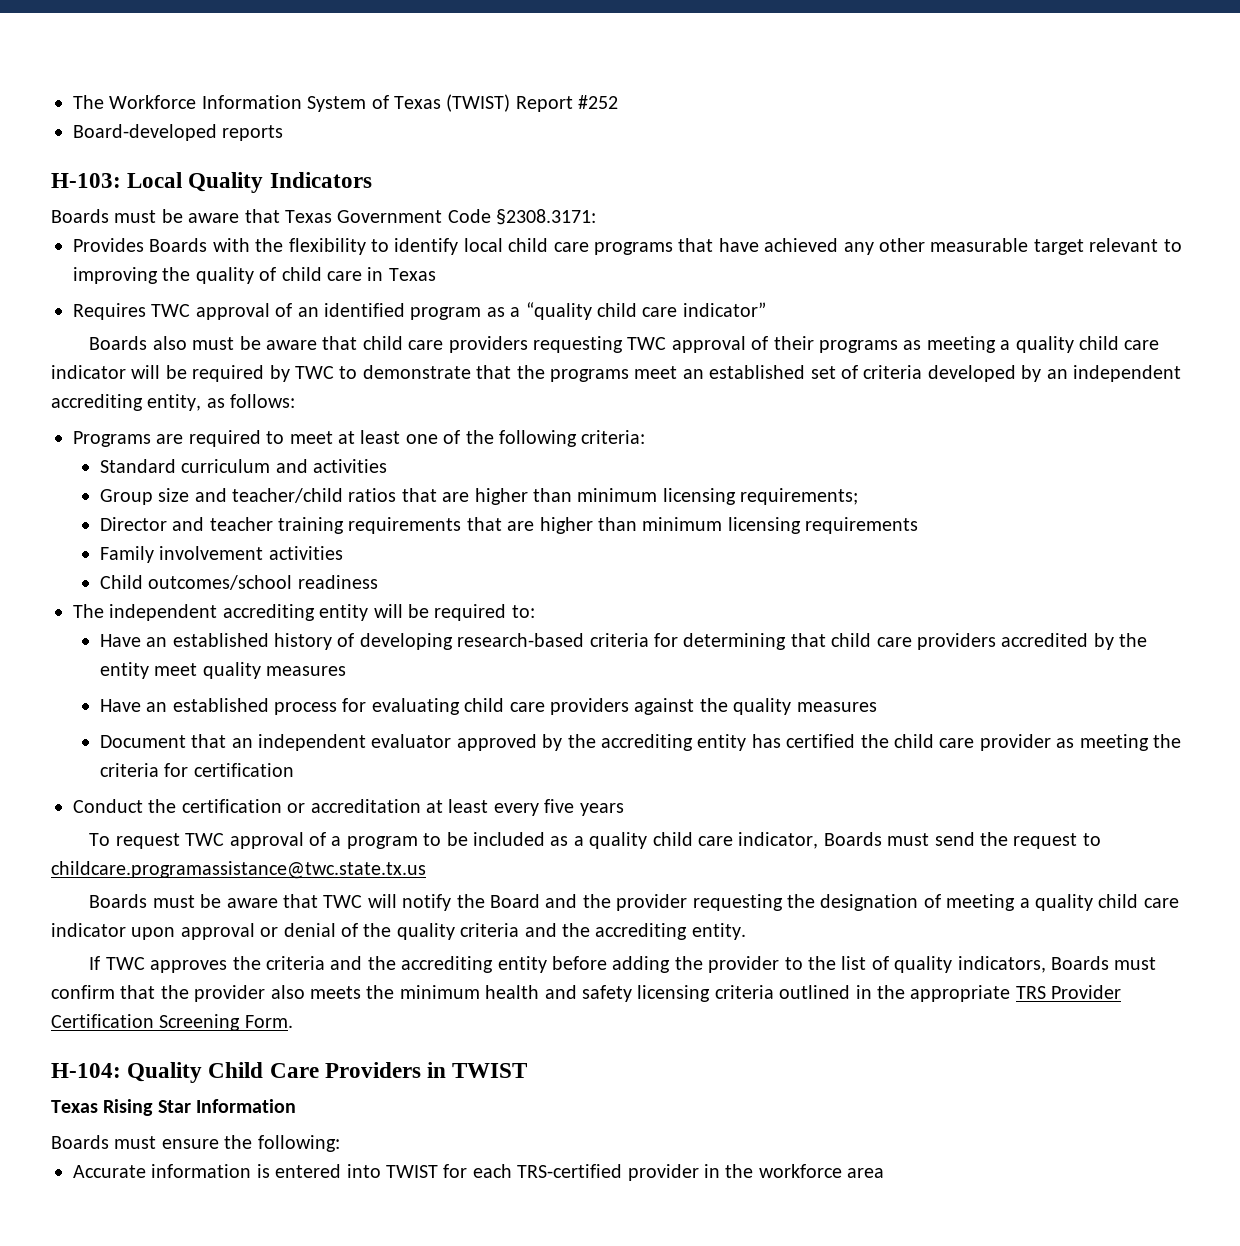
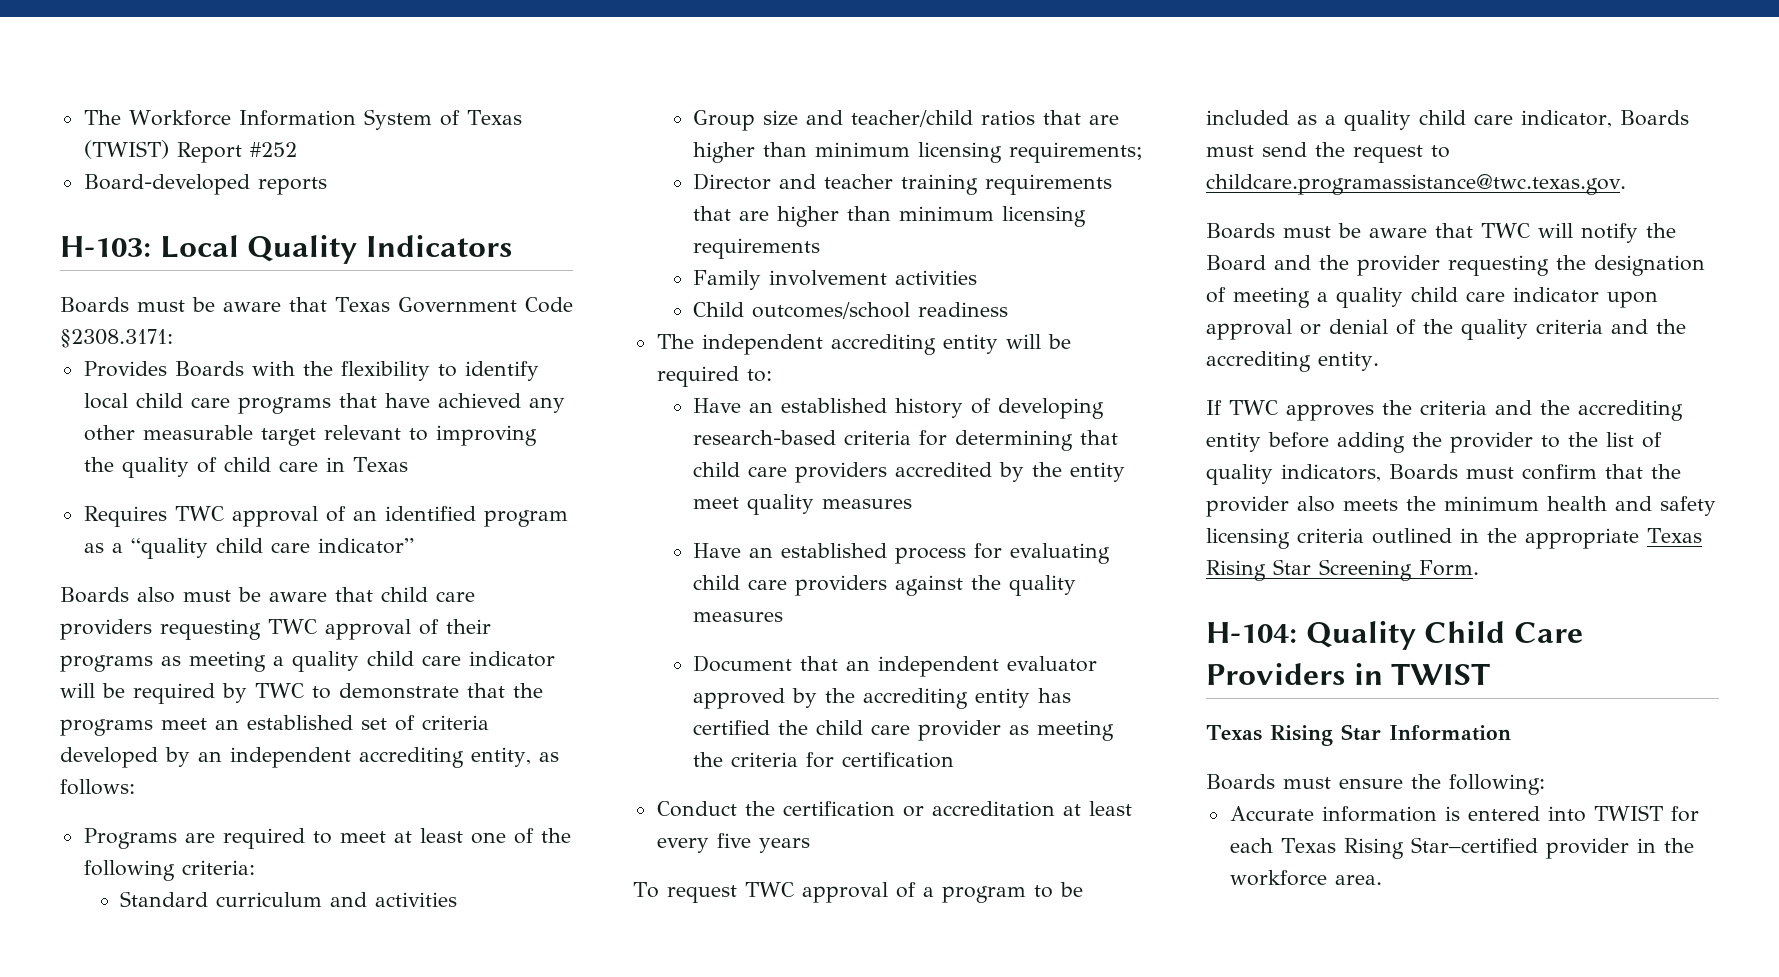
[51,861,426,879] childcare.programassistance@twc.state.tx.us -> [1206,174,1626,195] childcare.programassistance@twc.texas.gov.
[1015,985,1122,999] [51,1014,154,1028] TRS Provider Certification -> [1647,528,1702,543] [1206,559,1311,581] Texas Rising Star
[517,1164,623,1178] TRS-certified -> [1280,837,1538,859] Texas Rising Star–certified
[847,1168,885,1178] area -> [1334,875,1382,885] area.

